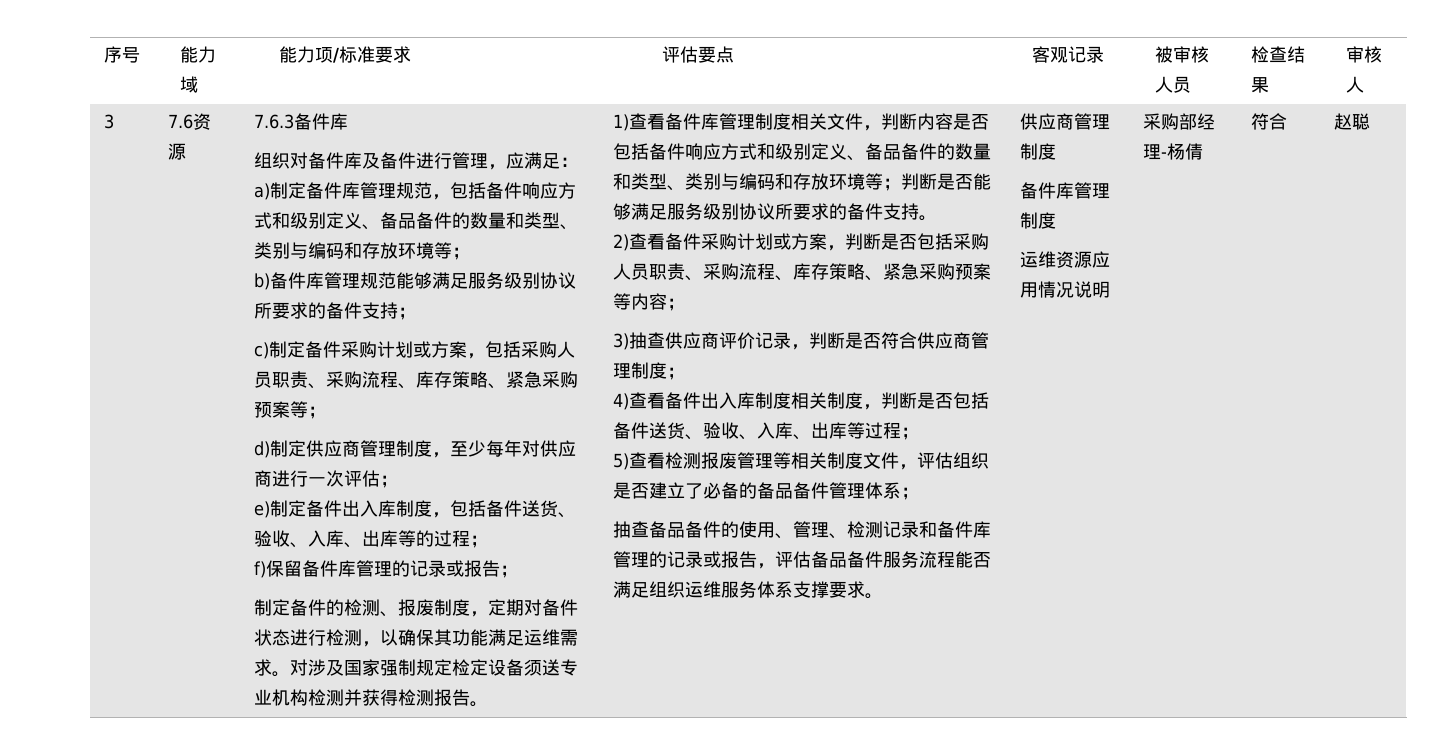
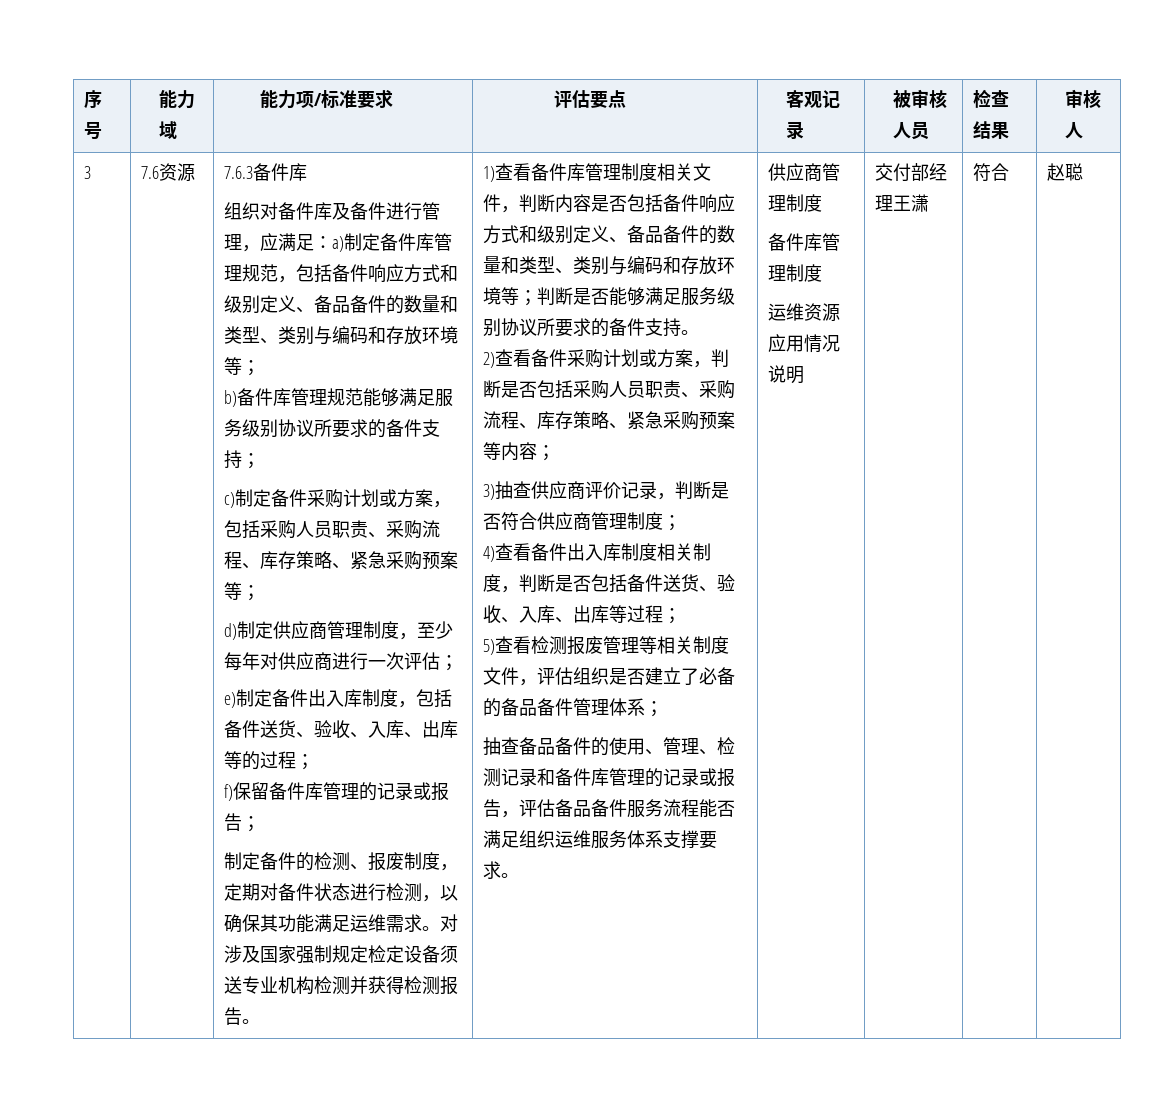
[1143,113,1216,130] [1143,143,1204,160] 采购部经理-杨倩 -> [875,163,948,182] [875,194,930,212] 交付部经理王潇

